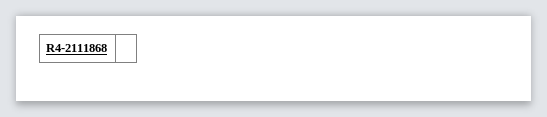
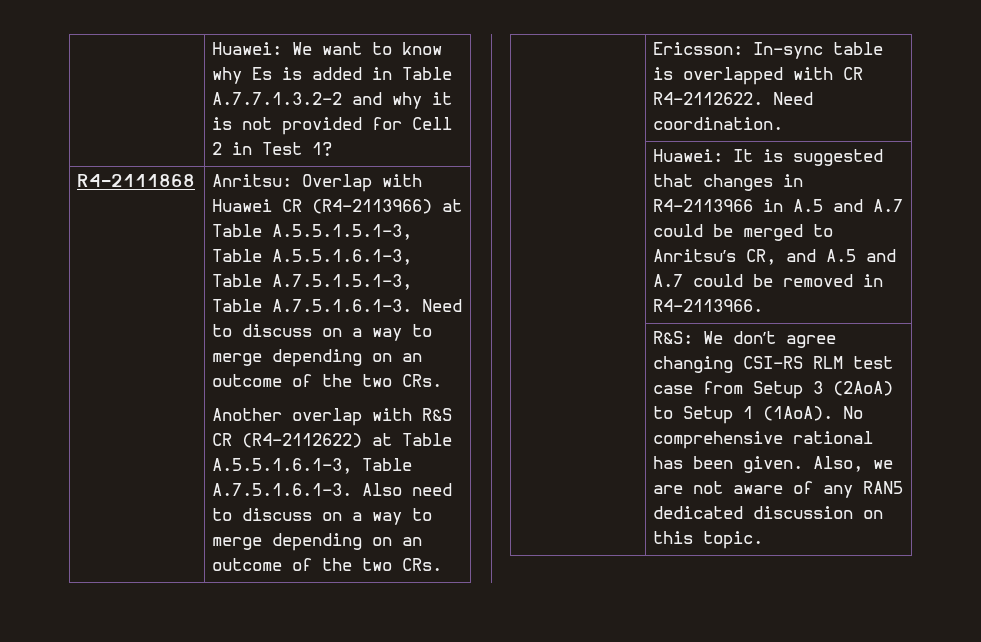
[46,44,108,52] R4-2111868 | -> [212,42,443,55] [212,67,453,84] [212,92,453,109] [212,117,453,135] [212,142,333,157] [77,174,196,187] [212,174,423,192] [212,199,463,214] [212,224,413,240] [212,249,413,265] [212,274,413,290] [212,299,463,312] [212,324,433,341] [212,349,423,367] [212,374,443,387] [212,408,453,426] [212,433,453,448] [212,458,413,474] [212,483,453,496] [212,508,433,525] [212,533,423,551] [212,558,443,571] [653,42,884,59] [653,67,864,85] [653,92,814,105] [653,117,784,130] [653,149,884,166] [653,174,804,191] [653,199,904,212] [653,224,834,241] [653,249,897,265] [653,274,884,287] [653,299,764,312] [653,331,837,348] [653,356,894,373] [653,381,894,399] [653,406,864,424] [653,431,874,449] [653,456,894,473] [653,481,904,498] [653,506,884,519] [653,531,764,549] | Huawei: We want to know why Es is added in Table A.7.7.1.3.2-2 and why it is not provided for Cell 2 in Test 1? // R4-2111868 | Anritsu: Overlap with Huawei CR (R4-2113966) at Table A.5.5.1.5.1-3, Table A.5.5.1.6.1-3, Table A.7.5.1.5.1-3, Table A.7.5.1.6.1-3. Need to discuss on a way to merge depending on an outcome of the two CRs. // Another overlap with R&S CR (R4-2112622) at Table A.5.5.1.6.1-3, Table A.7.5.1.6.1-3. Also need to discuss on a way to merge depending on an outcome of the two CRs. // | Ericsson: In-sync table is overlapped with CR R4-2112622. Need coordination. // | Huawei: It is suggested that changes in R4-2113966 in A.5 and A.7 could be merged to Anritsu’s CR, and A.5 and A.7 could be removed in R4-2113966. // | R&S: We don’t agree changing CSI-RS RLM test case from Setup 3 (2AoA) to Setup 1 (1AoA). No comprehensive rational has been given. Also, we are not aware of any RAN5 dedicated discussion on this topic.

